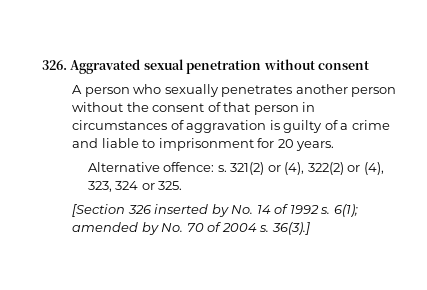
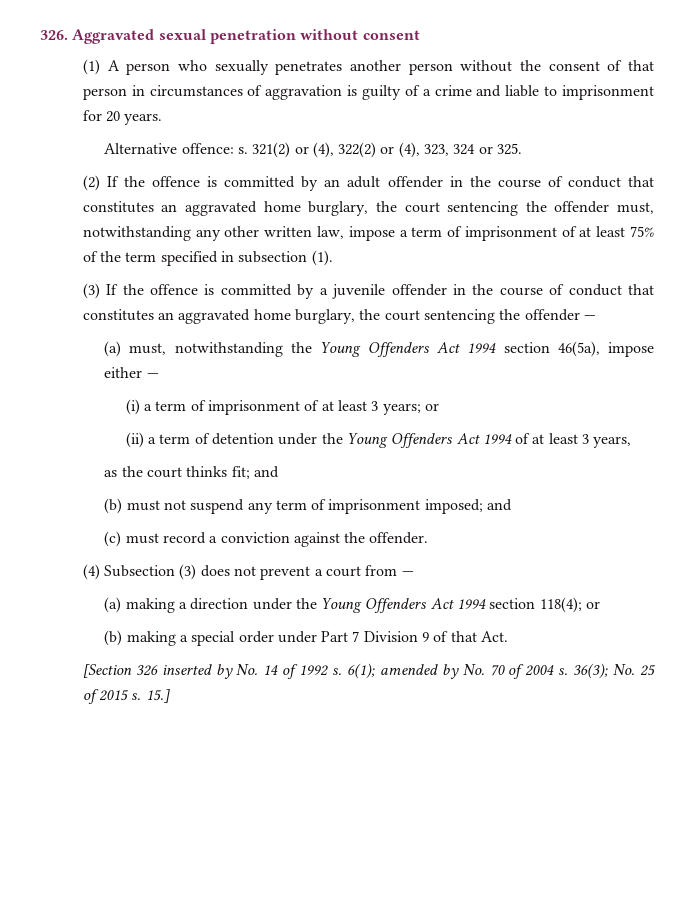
(369, 65) none -> [82,59,100,75] (1)
(183, 185) none -> [82,175,655,191] [82,201,655,216] [82,226,654,241] [82,250,333,266] [82,283,654,299] [82,309,597,324] [104,341,655,357] [104,367,159,378] [125,399,439,415] [125,432,632,448] [104,466,279,479] [104,498,513,514] [104,531,429,547] [82,564,414,580] [104,597,601,613] [104,630,509,646] // (2) If the offence is committed by an adult offender in the course of conduct that constitutes an aggravated home burglary, the court sentencing the offender must, notwithstanding any other written law, impose a term of imprisonment of at least 75% of the term specified in subsection (1). // (3) If the offence is committed by a juvenile offender in the course of conduct that constitutes an aggravated home burglary, the court sentencing the offender — // (a) must, notwithstanding the Young Offenders Act 1994 section 46(5a), impose either — // (i) a term of imprisonment of at least 3 years; or // (ii) a term of detention under the Young Offenders Act 1994 of at least 3 years, // as the court thinks fit; and // (b) must not suspend any term of imprisonment imposed; and // (c) must record a conviction against the offender. // (4) Subsection (3) does not prevent a court from — // (a) making a direction under the Young Offenders Act 1994 section 118(4); or // (b) making a special order under Part 7 Division 9 of that Act.
[271,222,310,235] 36(3).] -> [573,663,655,679] [82,689,170,704] 36(3); No. 25 of 2015 s. 15.]

